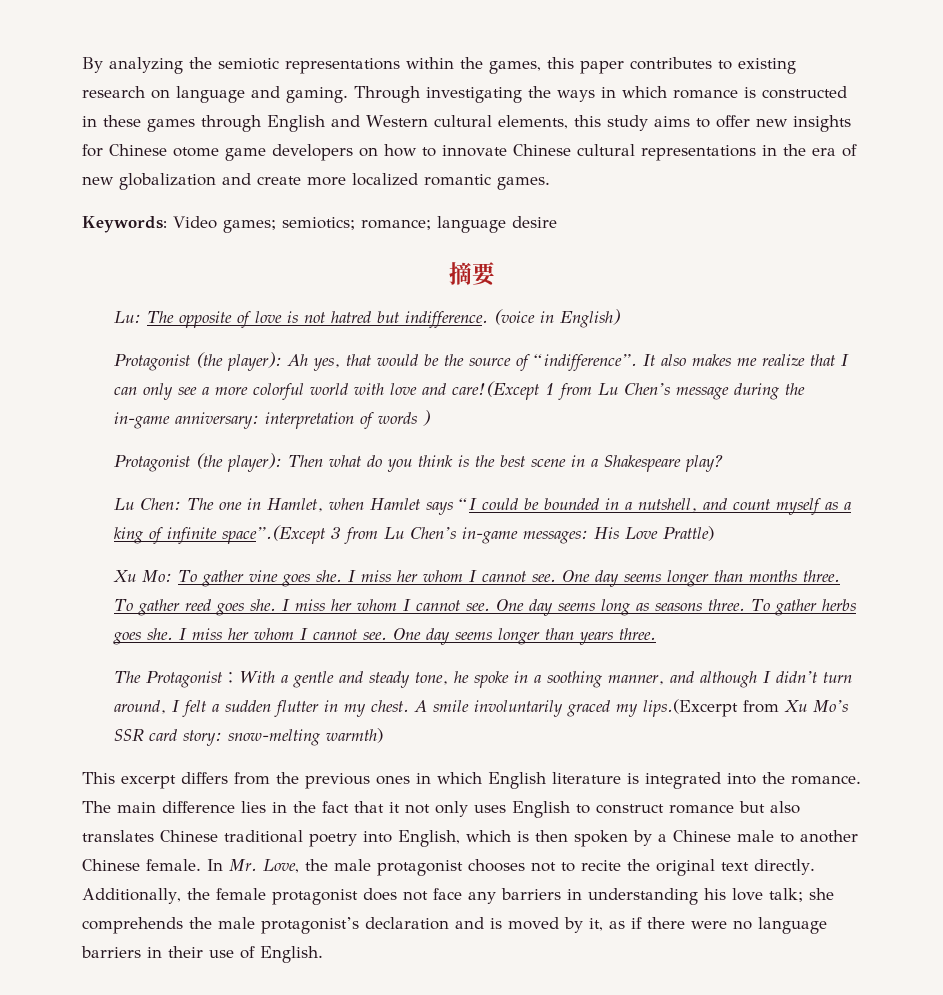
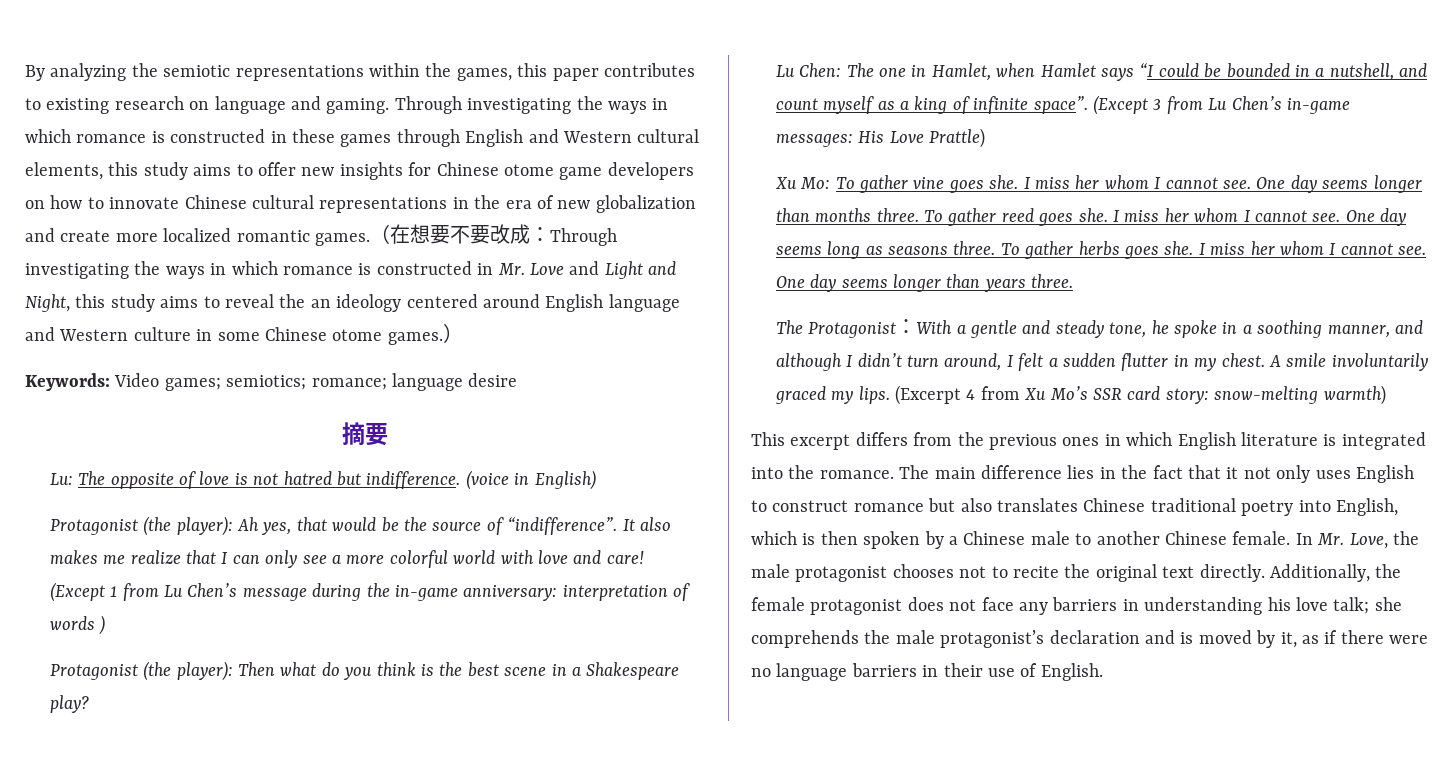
(550, 183) none -> [370,224,617,246] [25,261,677,279] [25,294,680,312] [25,323,463,345] （在想要不要改成：Through investigating the ways in which romance is constructed in Mr. Love and Light and Night, this study aims to reveal the an ideology centered around English language and Western culture in some Chinese otome games.）
[452,381,541,400] care!(Except -> [606,551,644,564] [49,582,105,602] care! (Except
[222,525,327,544] space”.(Except -> [1033,95,1149,115] space”. (Except
[643,699,739,717] lips.(Excerpt -> [858,385,976,405] lips. (Excerpt 4

